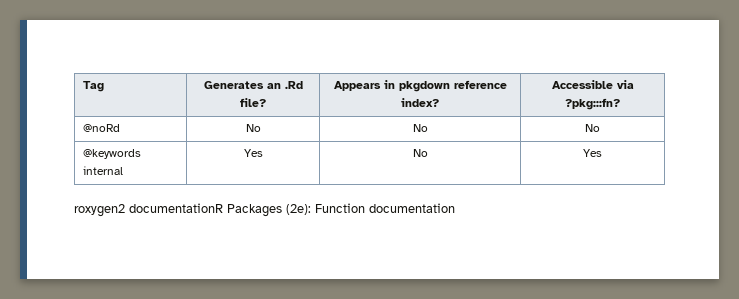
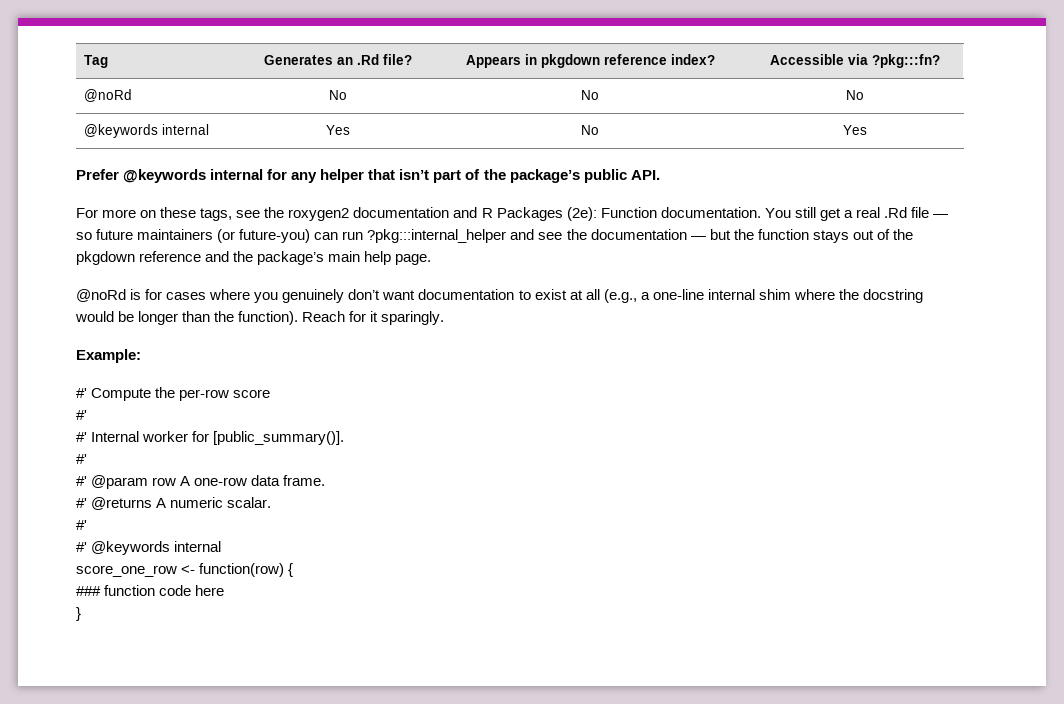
[74,203,455,217] roxygen2 documentationR Packages (2e): Function documentation -> [76,169,660,183] [76,207,949,221] [76,229,913,243] [76,251,432,265] [76,289,924,303] [75,311,445,325] [76,349,141,363] [76,387,271,401] [76,410,87,420] [76,431,345,445] [76,454,87,464] [76,475,326,489] [76,497,272,510] [76,520,87,530] [76,541,222,555] [76,563,294,577] [76,585,225,596] [76,607,81,621] Prefer @keywords internal for any helper that isn’t part of the package’s public API. // For more on these tags, see the roxygen2 documentation and R Packages (2e): Function documentation. You still get a real .Rd file — so future maintainers (or future-you) can run ?pkg:::internal_helper and see the documentation — but the function stays out of the pkgdown reference and the package’s main help page. // @noRd is for cases where you genuinely don’t want documentation to exist at all (e.g., a one-line internal shim where the docstring would be longer than the function). Reach for it sparingly. // Example: // #' Compute the per-row score // #' // #' Internal worker for [public_summary()]. // #' // #' @param row A one-row data frame. // #' @returns A numeric scalar. // #' // #' @keywords internal // score_one_row <- function(row) { // ### function code here // }

